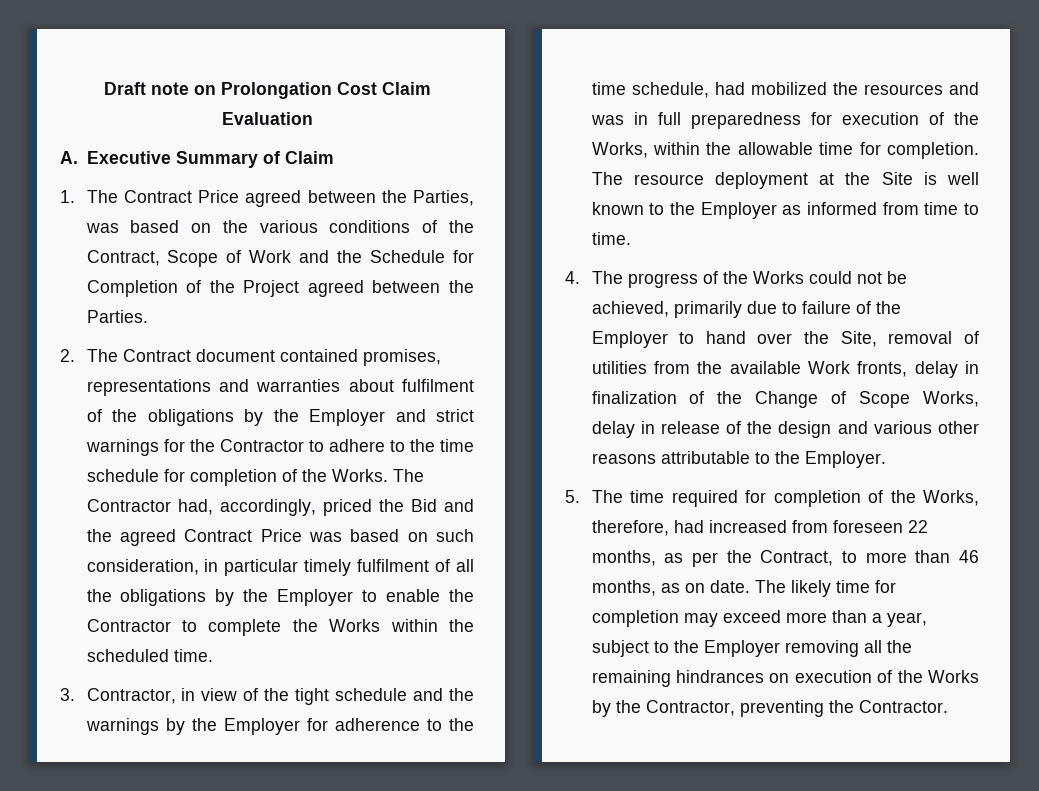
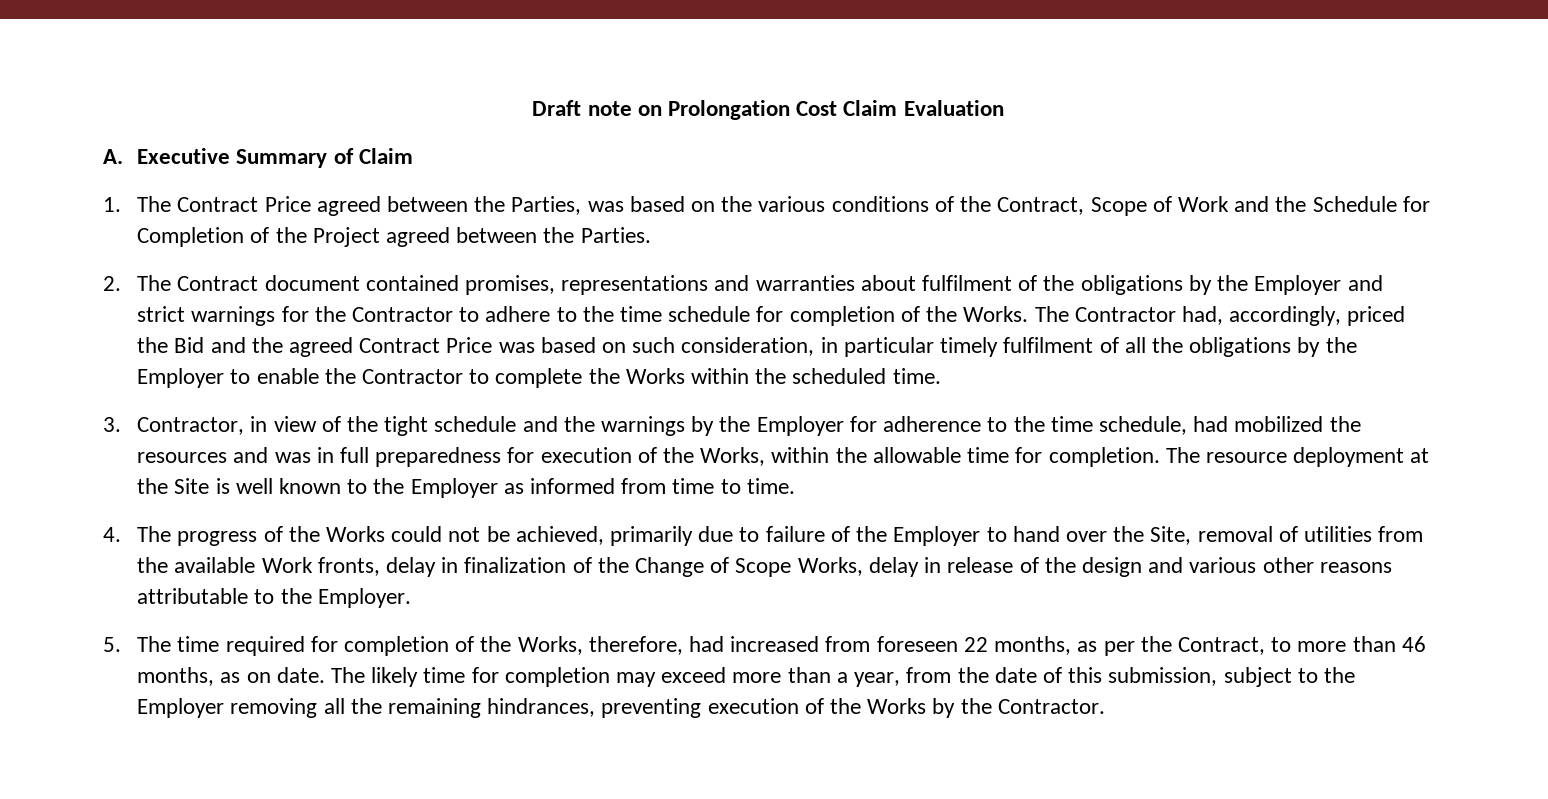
(927, 619) none -> [906,667,1218,686] from the date of this submission,
[675,670,790,683] hindrances on -> [487,698,702,718] hindrances, preventing
[645,700,854,717] Contractor, preventing the -> (992, 706) none

